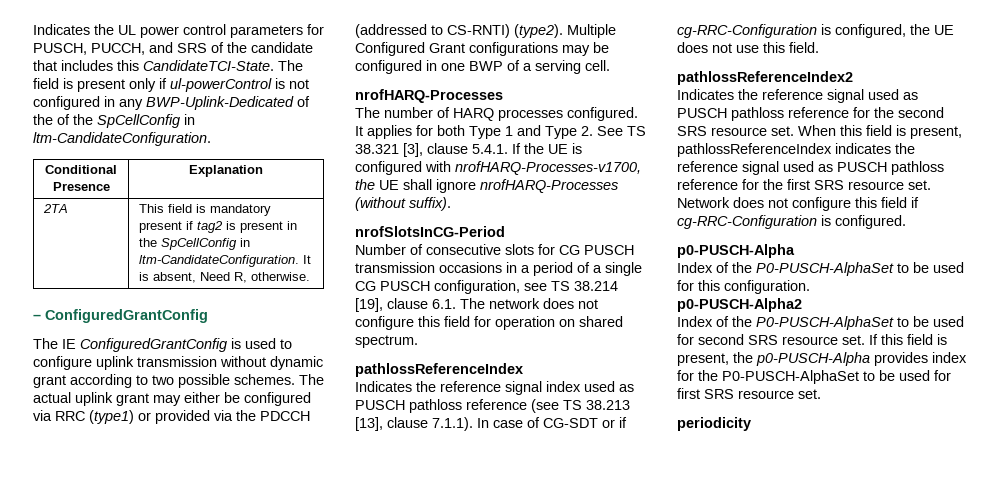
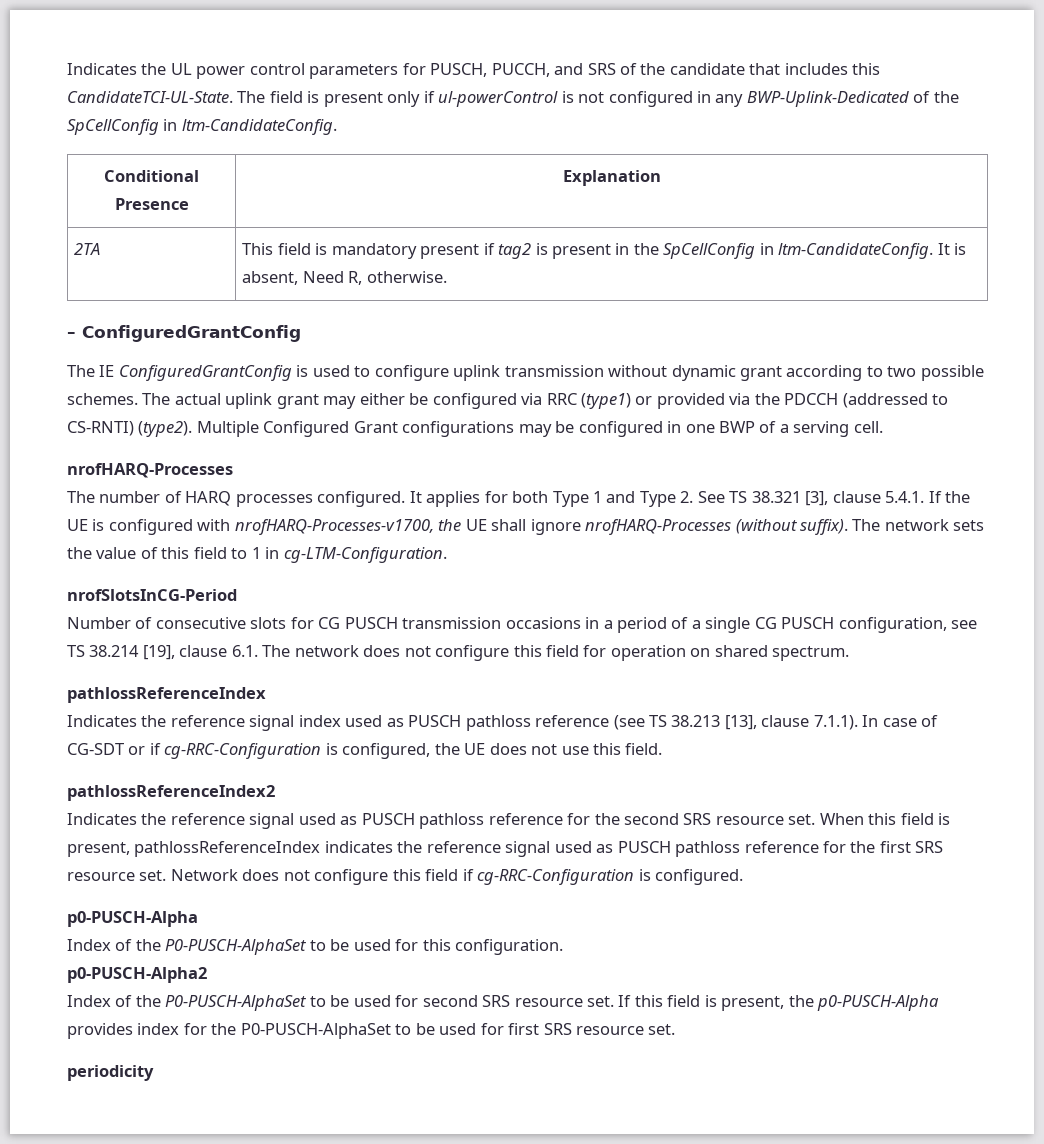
[143,60,274,71] CandidateTCI-State. -> [67,91,233,103] CandidateTCI-UL-State.
[57,114,195,128] [33,132,211,146] of the SpCellConfig in ltm-CandidateConfiguration. -> [67,119,337,135] SpCellConfig in ltm-CandidateConfig.
[138,255,299,267] ltm-CandidateConfiguration. -> [778,243,934,259] ltm-CandidateConfig.
(451, 204) none -> [852,519,985,531] [67,547,447,563] The network sets the value of this field to 1 in cg-LTM-Configuration.

